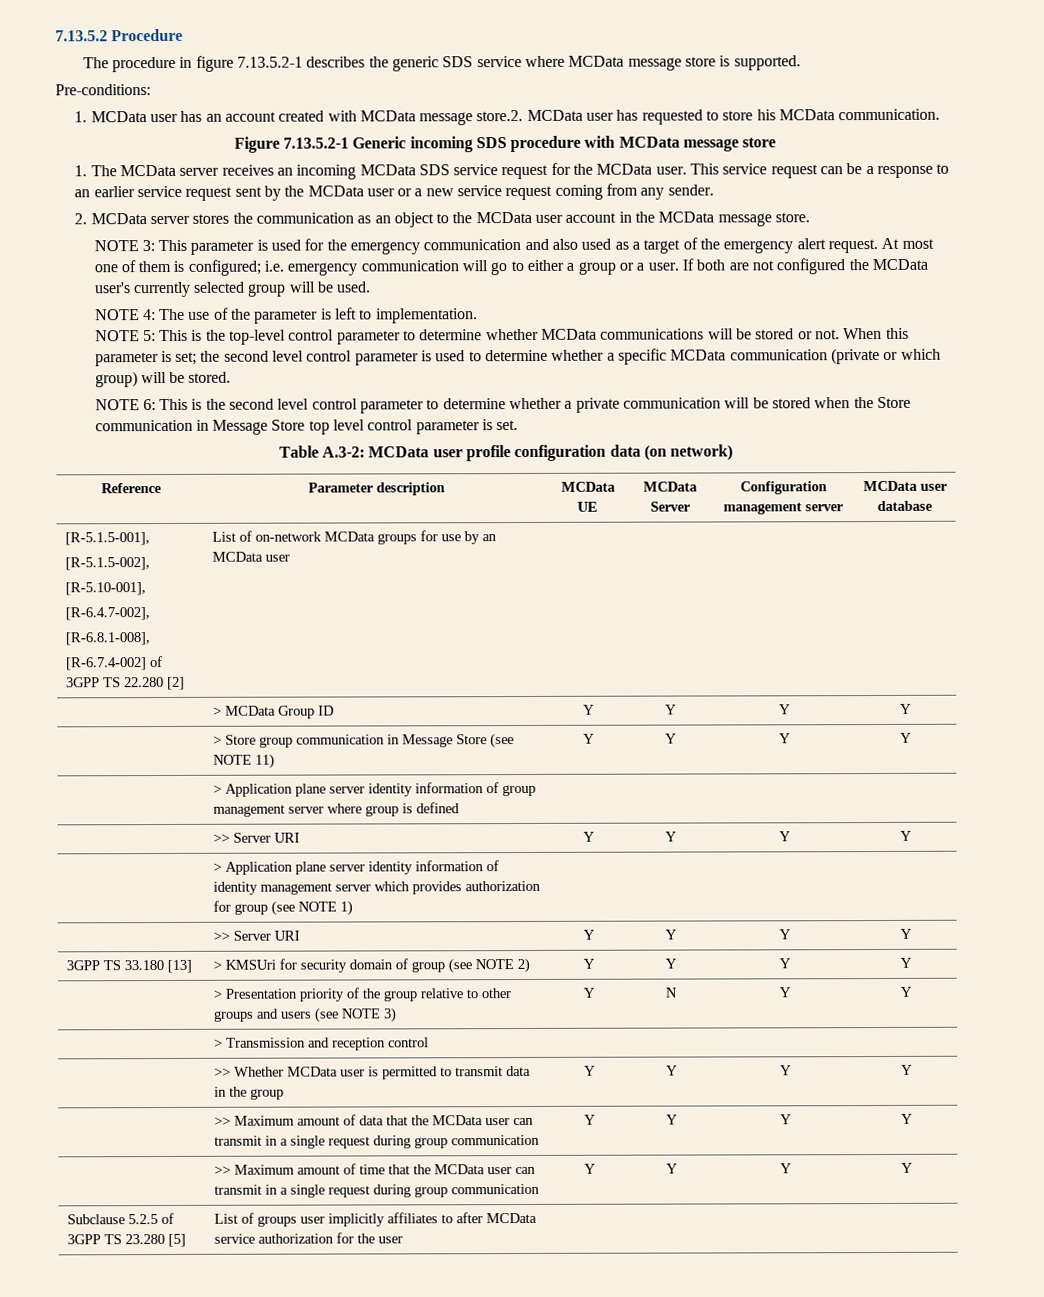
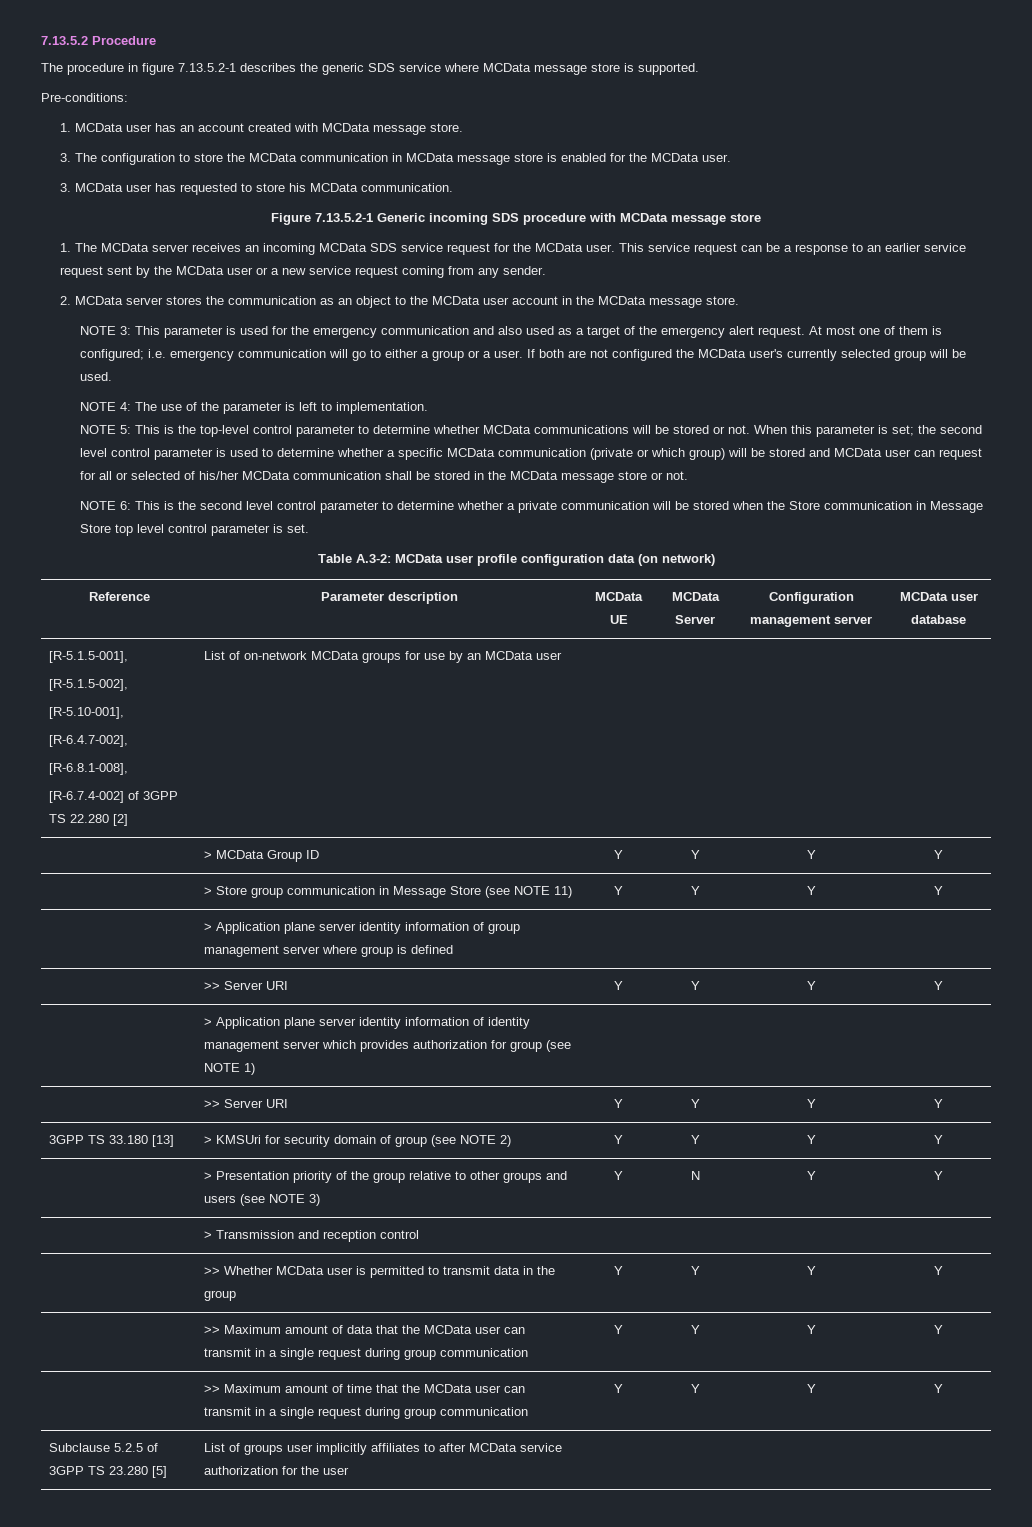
[476,109,524,122] store.2. -> [430,123,464,132] [60,153,732,165] [60,183,72,192] store. // 3. The configuration to store the MCData communication in MCData message store is enabled for the MCData user. // 3.
[188,371,232,383] stored. -> [768,448,982,460] [79,471,688,483] stored and MCData user can request for all or selected of his/her MCData communication shall be stored in the MCData message store or not.

